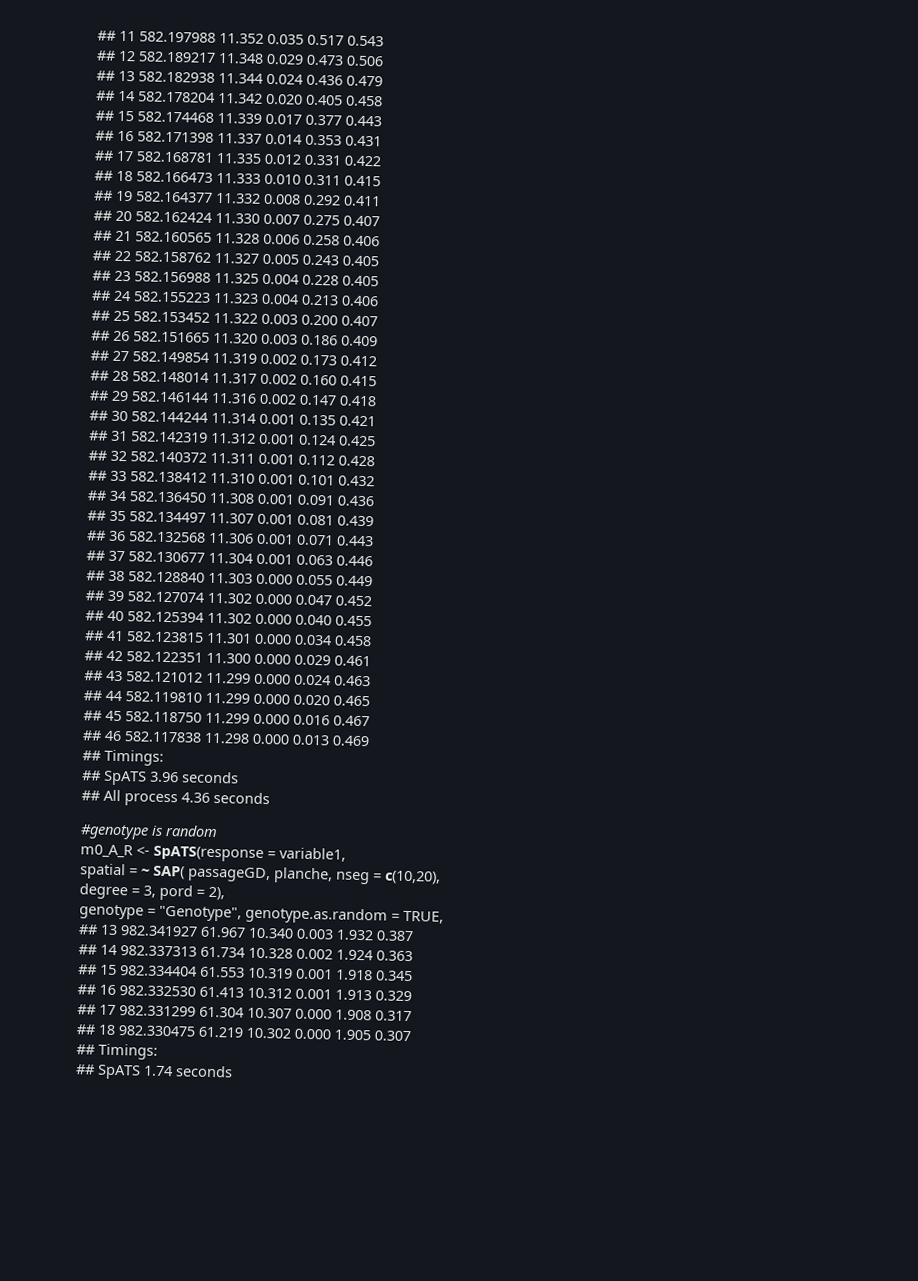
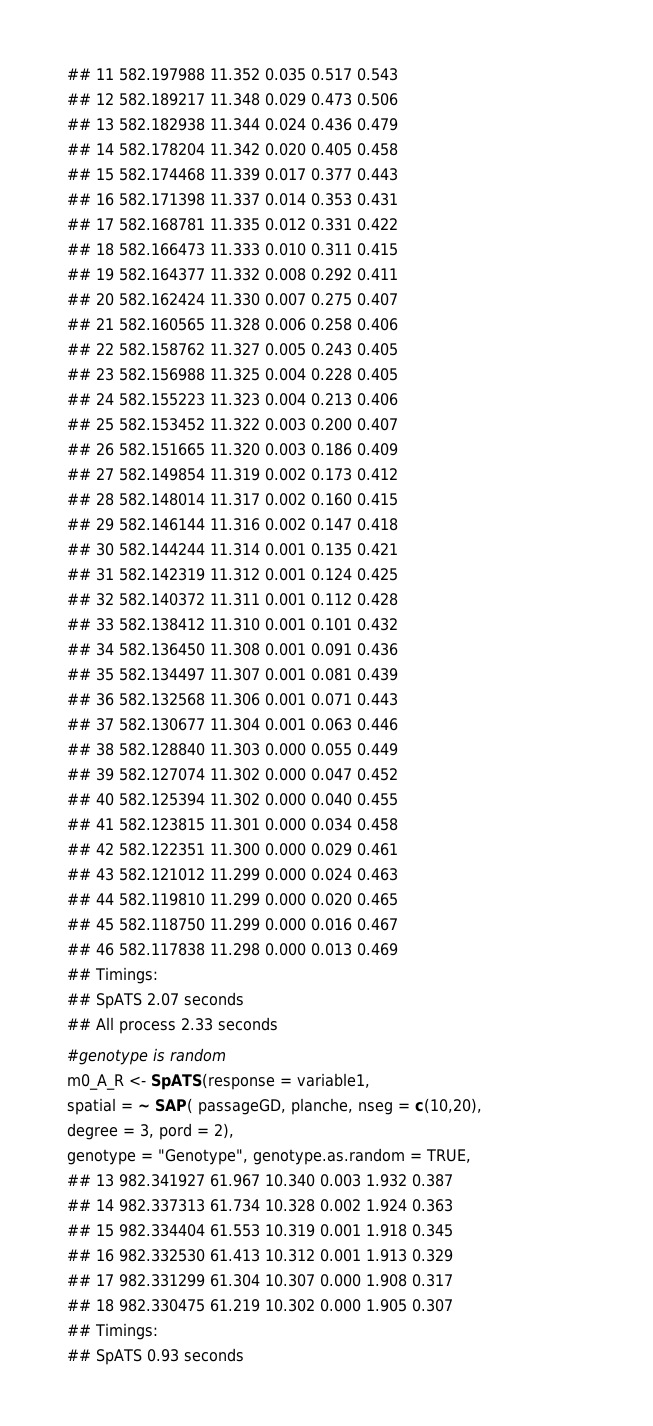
[150,771,179,783] 3.96 -> [146,993,179,1006] 2.07
[181,792,210,803] 4.36 -> [181,1018,213,1031] 2.33
[143,1065,173,1077] 1.74 -> [146,1349,179,1362] 0.93

